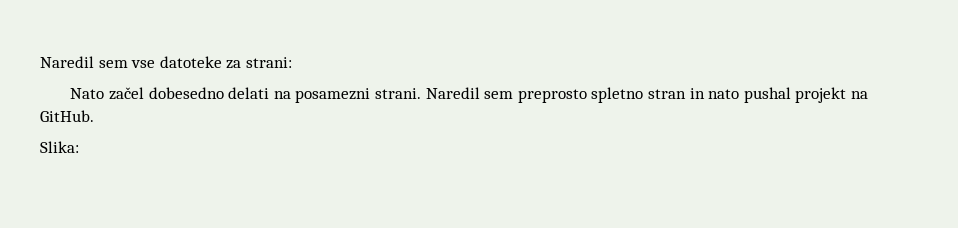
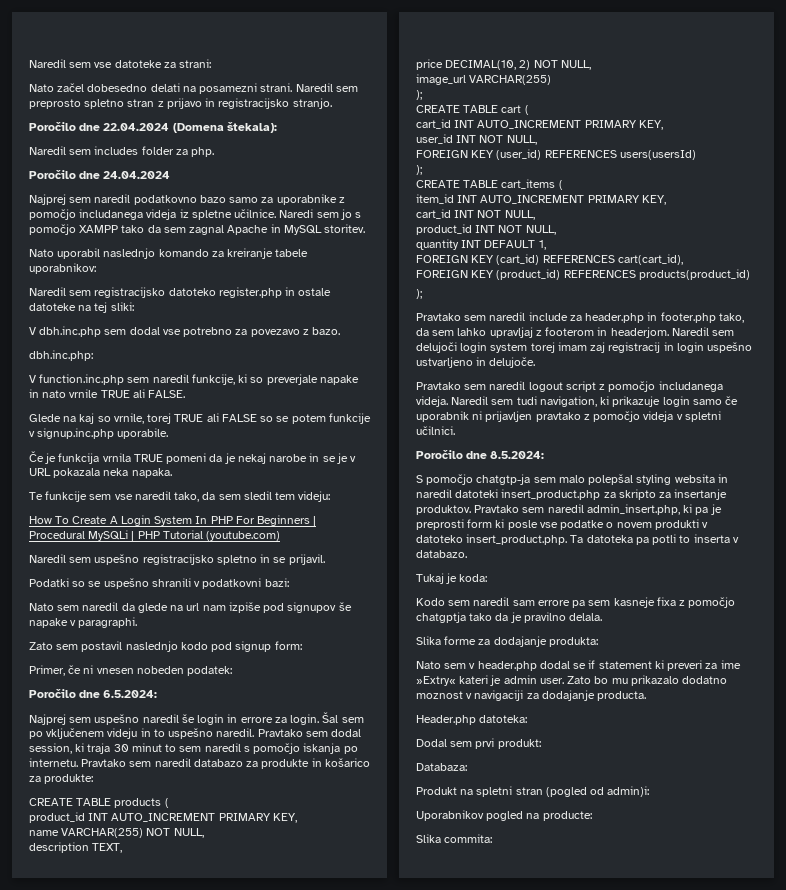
[689,87,868,103] [40,110,94,122] [40,141,79,153] in nato pushal projekt na GitHub. // Slika: -> [157,98,332,109] [29,122,277,133] [29,146,215,157] [29,170,171,179] [29,194,345,205] [29,209,362,220] [29,224,366,235] [29,248,309,259] [29,263,96,274] [29,287,332,298] [29,302,134,313] [29,326,341,337] [29,350,93,361] [29,374,359,385] [29,389,186,398] [29,413,371,424] [29,428,169,439] [29,451,357,464] [29,468,172,478] [29,491,331,502] [29,515,317,526] [29,530,281,541] [29,554,325,565] [29,578,289,589] [29,602,352,613] [29,617,138,628] [29,641,302,652] [29,665,233,676] [29,689,158,698] [29,712,364,725] [29,728,362,739] [29,743,358,754] [29,758,370,769] [29,774,94,784] [29,798,169,808] [29,812,297,823] [29,828,204,838] [29,842,123,853] [416,59,591,70] [416,74,552,85] [416,90,422,100] [416,105,529,115] [416,119,663,130] [416,134,537,145] [416,149,696,160] [416,165,422,175] [416,179,563,190] [416,194,666,205] [416,209,535,220] [416,224,556,235] [416,239,546,250] [416,254,683,265] [416,269,750,280] [416,289,422,299] [416,312,744,323] [416,327,735,338] [416,342,753,353] [416,357,536,368] [416,381,723,392] [416,396,739,407] [416,411,721,422] [416,426,455,435] [416,450,545,459] [416,474,728,485] [416,489,728,500] [416,504,722,515] [416,519,709,530] [416,534,739,545] [416,550,467,558] [416,573,488,584] [416,597,736,608] [416,612,603,623] [416,636,598,647] [416,660,741,671] [416,675,728,686] [416,690,647,701] [416,715,528,725] [416,738,541,749] [416,763,467,771] [416,786,650,797] [416,810,592,821] [416,834,493,843] z prijavo in registracijsko stranjo. // Poročilo dne 22.04.2024 (Domena štekala): // Naredil sem includes folder za php. // Poročilo dne 24.04.2024 // Najprej sem naredil podatkovno bazo samo za uporabnike z pomočjo includanega videja iz spletne učilnice. Naredi sem jo s pomočjo XAMPP tako da sem zagnal Apache in MySQL storitev. // Nato uporabil naslednjo komando za kreiranje tabele uporabnikov: // Naredil sem registracijsko datoteko register.php in ostale datoteke na tej sliki: // V dbh.inc.php sem dodal vse potrebno za povezavo z bazo. // dbh.inc.php: // V function.inc.php sem naredil funkcije, ki so preverjale napake in nato vrnile TRUE ali FALSE. // Glede na kaj so vrnile, torej TRUE ali FALSE so se potem funkcije v signup.inc.php uporabile. // Če je funkcija vrnila TRUE pomeni da je nekaj narobe in se je v URL pokazala neka napaka. // Te funkcije sem vse naredil tako, da sem sledil tem videju: // How To Create A Login System In PHP For Beginners | Procedural MySQLi | PHP Tutorial (youtube.com) // Naredil sem uspešno registracijsko spletno in se prijavil. // Podatki so se uspešno shranili v podatkovni bazi: // Nato sem naredil da glede na url nam izpiše pod signupov še napake v paragraphi. // Zato sem postavil naslednjo kodo pod signup form: // Primer, če ni vnesen nobeden podatek: // Poročilo dne 6.5.2024: // Najprej sem uspešno naredil še login in errore za login. Šal sem po vključenem videju in to uspešno naredil. Pravtako sem dodal session, ki traja 30 minut to sem naredil s pomočjo iskanja po internetu. Pravtako sem naredil databazo za produkte in košarico za produkte: // CREATE TABLE products ( // product_id INT AUTO_INCREMENT PRIMARY KEY, // name VARCHAR(255) NOT NULL, // description TEXT, // price DECIMAL(10, 2) NOT NULL, // image_url VARCHAR(255) // ); // CREATE TABLE cart ( // cart_id INT AUTO_INCREMENT PRIMARY KEY, // user_id INT NOT NULL, // FOREIGN KEY (user_id) REFERENCES users(usersId) // ); // CREATE TABLE cart_items ( // item_id INT AUTO_INCREMENT PRIMARY KEY, // cart_id INT NOT NULL, // product_id INT NOT NULL, // quantity INT DEFAULT 1, // FOREIGN KEY (cart_id) REFERENCES cart(cart_id), // FOREIGN KEY (product_id) REFERENCES products(product_id) // ); // Pravtako sem naredil include za header.php in footer.php tako, da sem lahko upravljaj z footerom in headerjom. Naredil sem delujoči login system torej imam zaj registracij in login uspešno ustvarljeno in delujoče. // Pravtako sem naredil logout script z pomočjo includanega videja. Naredil sem tudi navigation, ki prikazuje login samo če uporabnik ni prijavljen pravtako z pomočjo videja v spletni učilnici. // Poročilo dne 8.5.2024: // S pomočjo chatgtp-ja sem malo polepšal styling websita in naredil datoteki insert_product.php za skripto za insertanje produktov. Pravtako sem naredil admin_insert.php, ki pa je preprosti form ki posle vse podatke o novem produkti v datoteko insert_product.php. Ta datoteka pa potli to inserta v databazo. // Tukaj je koda: // Kodo sem naredil sam errore pa sem kasneje fixa z pomočjo chatgptja tako da je pravilno delala. // Slika forme za dodajanje produkta: // Nato sem v header.php dodal se if statement ki preveri za ime »Extry« kateri je admin user. Zato bo mu prikazalo dodatno moznost v navigaciji za dodajanje producta. // Header.php datoteka: // Dodal sem prvi produkt: // Databaza: // Produkt na spletni stran (pogled od admin)i: // Uporabnikov pogled na producte: // Slika commita:

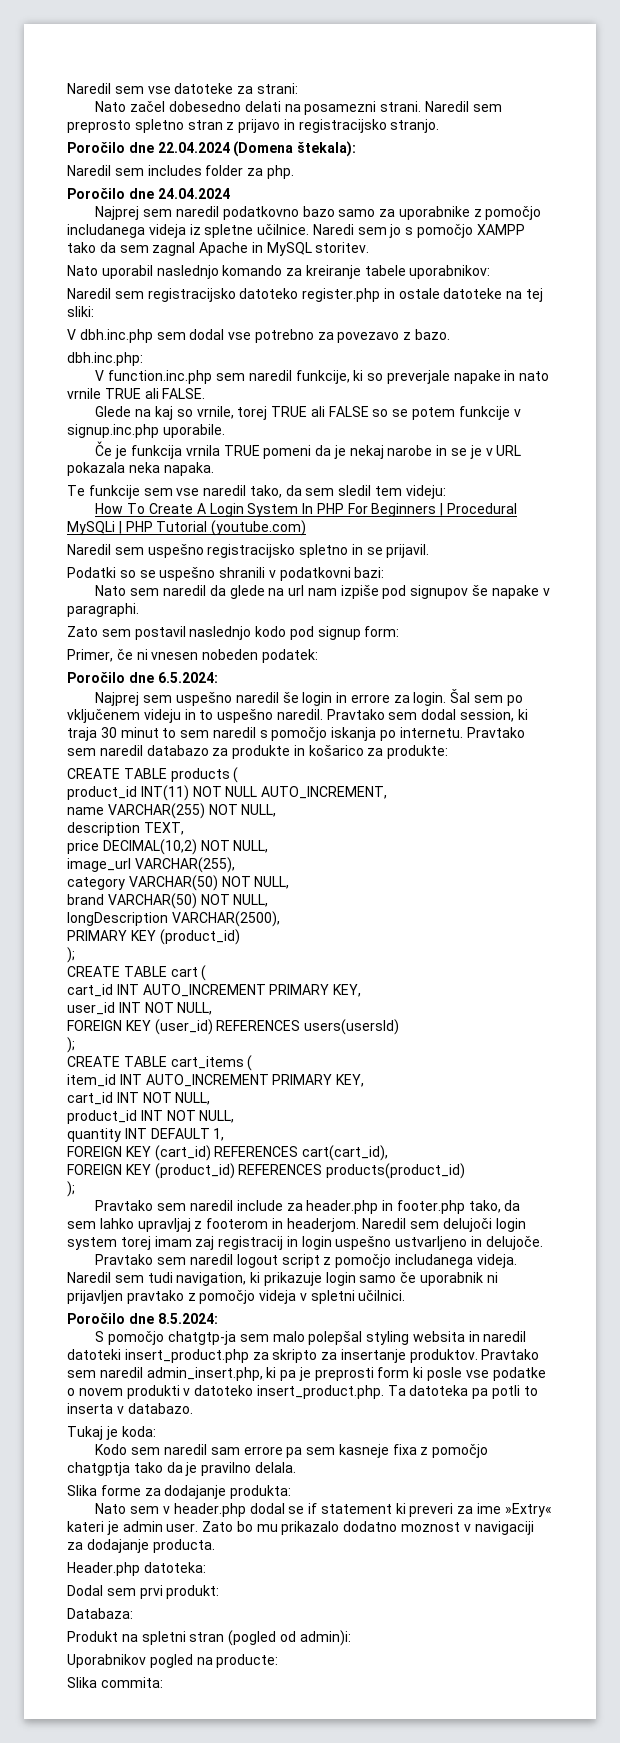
[88,813,297,823] INT AUTO_INCREMENT PRIMARY KEY, -> [140,785,388,801] INT(11) NOT NULL AUTO_INCREMENT,
[445,60,531,70] DECIMAL(10, 2) -> [102,839,197,855] DECIMAL(10,2)
[469,75,552,85] VARCHAR(255) -> [134,857,235,873] [67,875,290,891] [67,893,269,909] [67,911,280,927] [67,929,240,945] VARCHAR(255), // category VARCHAR(50) NOT NULL, // brand VARCHAR(50) NOT NULL, // longDescription VARCHAR(2500), // PRIMARY KEY (product_id)

